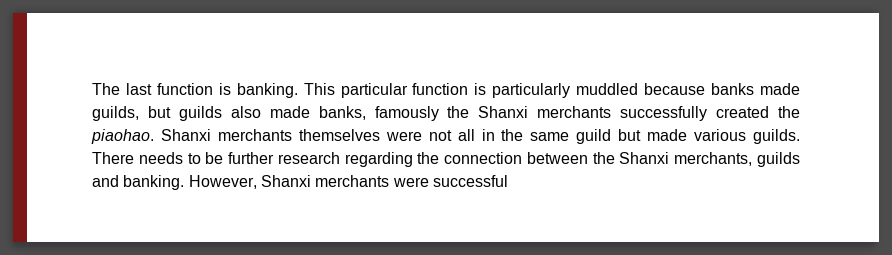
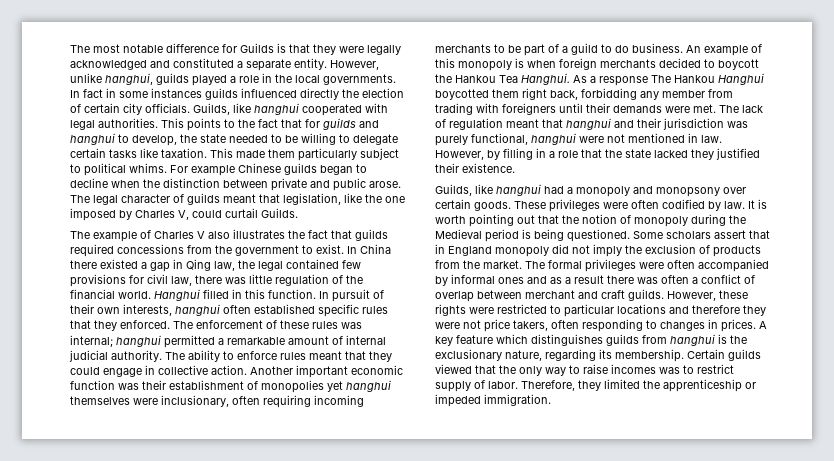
[92,83,800,98] [92,106,800,121] [91,129,801,144] [92,152,800,167] [92,175,508,190] The last function is banking. This particular function is particularly muddled because banks made guilds, but guilds also made banks, famously the Shanxi merchants successfully created the piaohao. Shanxi merchants themselves were not all in the same guild but made various guilds. There needs to be further research regarding the connection between the Shanxi merchants, guilds and banking. However, Shanxi merchants were successful -> [70,43,401,55] [70,58,379,71] [70,73,396,86] [70,88,404,100] [70,103,388,116] [70,118,379,131] [70,133,398,146] [70,148,399,161] [70,163,367,176] [70,178,401,191] [70,193,405,205] [70,208,298,221] [70,229,388,242] [70,244,391,257] [70,259,361,272] [70,274,363,287] [70,289,384,302] [70,304,388,317] [70,320,362,331] [70,335,386,348] [69,350,392,362] [70,365,403,378] [70,380,391,393] [70,395,364,408] [435,43,762,56] [435,58,759,71] [435,73,764,86] [435,88,733,100] [435,103,763,115] [435,118,748,130] [435,133,722,146] [435,148,760,160] [435,163,515,173] [435,184,746,197] [435,199,767,212] [435,214,746,227] [435,229,770,242] [435,244,761,257] [435,259,769,272] [435,274,755,286] [435,289,748,302] [435,304,766,317] [435,319,767,332] [435,334,747,346] [435,349,761,362] [435,364,734,376] [435,379,756,392] [435,394,551,407] The most notable difference for Guilds is that they were legally acknowledged and constituted a separate entity. However, unlike hanghui, guilds played a role in the local governments. In fact in some instances guilds influenced directly the election of certain city officials. Guilds, like hanghui cooperated with legal authorities. This points to the fact that for guilds and hanghui to develop, the state needed to be willing to delegate certain tasks like taxation. This made them particularly subject to political whims. For example Chinese guilds began to decline when the distinction between private and public arose. The legal character of guilds meant that legislation, like the one imposed by Charles V, could curtail Guilds. // The example of Charles V also illustrates the fact that guilds required concessions from the government to exist. In China there existed a gap in Qing law, the legal contained few provisions for civil law, there was little regulation of the financial world. Hanghui filled in this function. In pursuit of their own interests, hanghui often established specific rules that they enforced. The enforcement of these rules was internal; hanghui permitted a remarkable amount of internal judicial authority. The ability to enforce rules meant that they could engage in collective action. Another important economic function was their establishment of monopolies yet hanghui themselves were inclusionary, often requiring incoming merchants to be part of a guild to do business. An example of this monopoly is when foreign merchants decided to boycott the Hankou Tea Hanghui. As a response The Hankou Hanghui boycotted them right back, forbidding any member from trading with foreigners until their demands were met. The lack of regulation meant that hanghui and their jurisdiction was purely functional, hanghui were not mentioned in law. However, by filling in a role that the state lacked they justified their existence. // Guilds, like hanghui had a monopoly and monopsony over certain goods. These privileges were often codified by law. It is worth pointing out that the notion of monopoly during the Medieval period is being questioned. Some scholars assert that in England monopoly did not imply the exclusion of products from the market. The formal privileges were often accompanied by informal ones and as a result there was often a conflict of overlap between merchant and craft guilds. However, these rights were restricted to particular locations and therefore they were not price takers, often responding to changes in prices. A key feature which distinguishes guilds from hanghui is the exclusionary nature, regarding its membership. Certain guilds viewed that the only way to raise incomes was to restrict supply of labor. Therefore, they limited the apprenticeship or impeded immigration.

